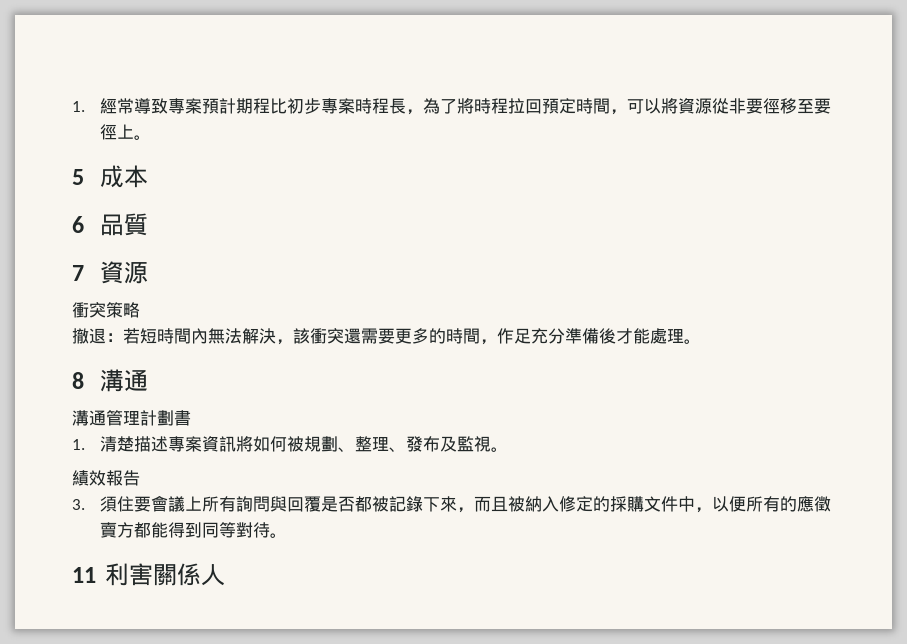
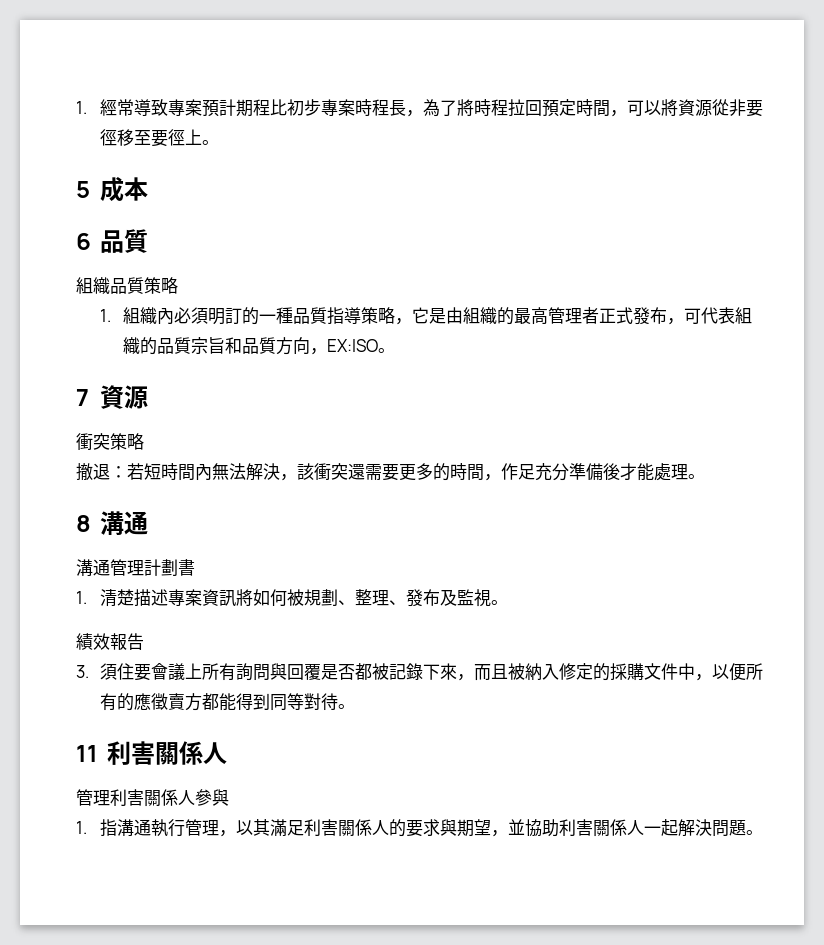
(149, 224) none -> [76,277,178,295] [99,307,753,325] [123,337,396,355] // 組織品質策略 // 1.組織內必須明訂的一種品質指導策略，它是由組織的最高管理者正式發布，可代表組織的品質宗旨和品質方向，EX:ISO。
(225, 575) none -> [76,789,229,807] [76,819,763,837] // 管理利害關係人參與 // 1.指溝通執行管理，以其滿足利害關係人的要求與期望，並協助利害關係人一起解決問題。

